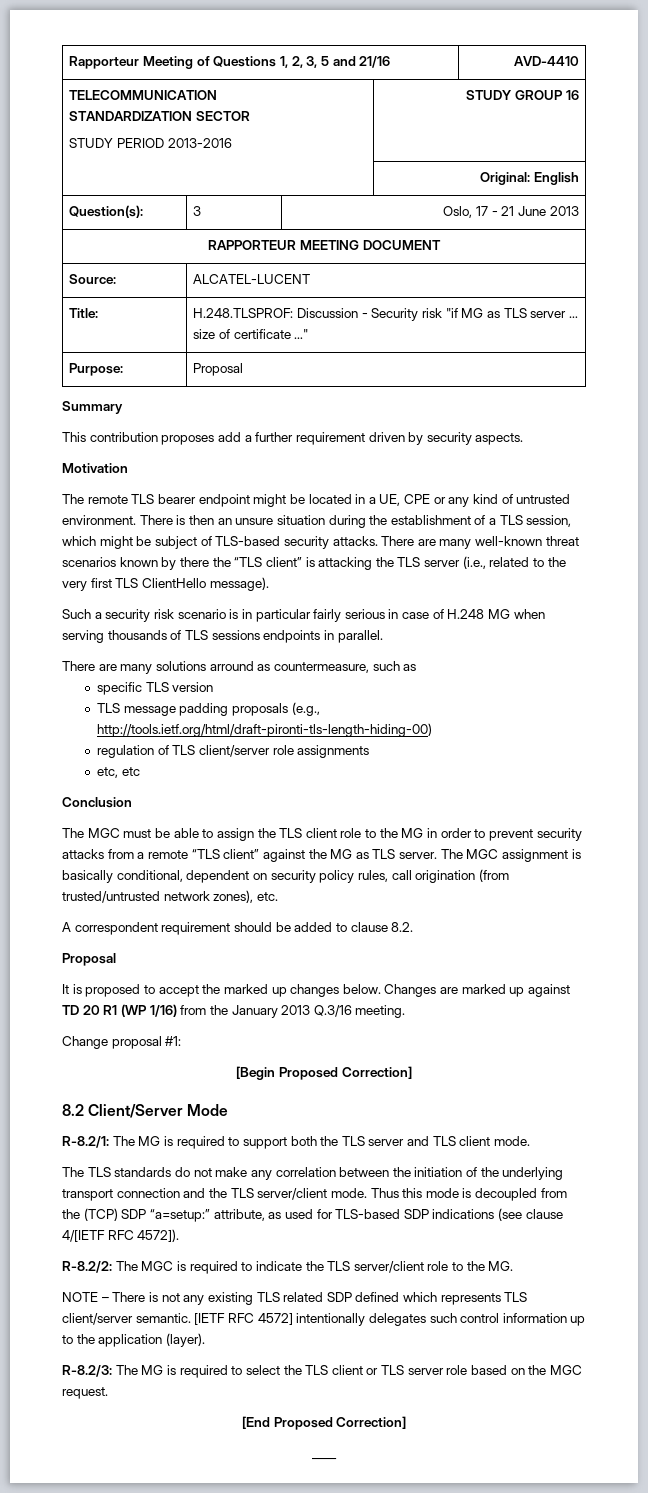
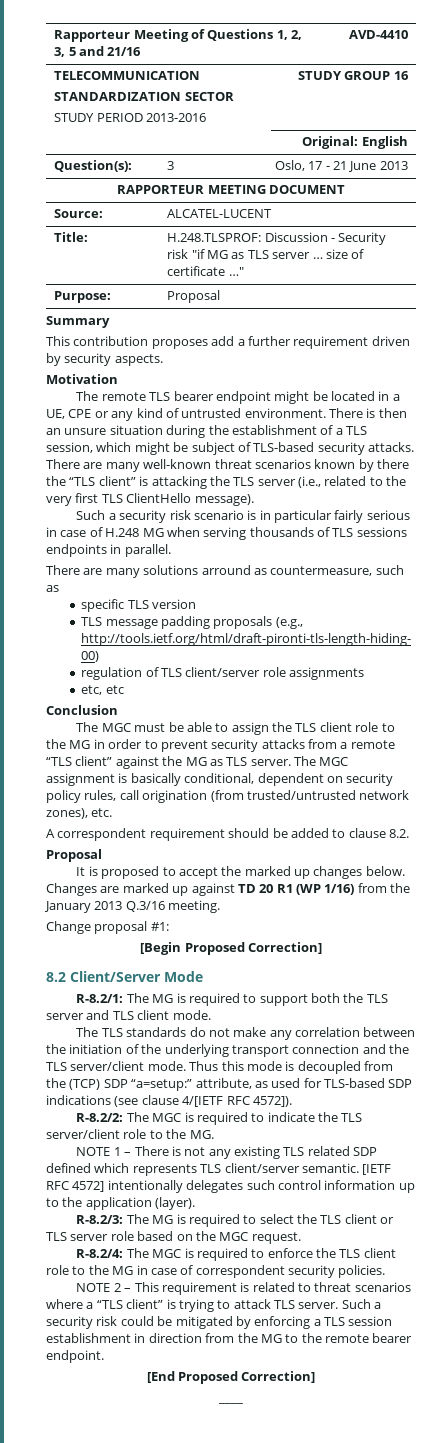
(98, 1297) none -> [113,1147,121,1156] 1
(108, 1393) none -> [76,1248,396,1261] [46,1265,386,1278] [76,1282,411,1295] [46,1299,382,1312] [46,1316,393,1329] [46,1333,413,1343] [46,1350,104,1363] // R-8.2/4: The MGC is required to enforce the TLS client role to the MG in case of correspondent security policies. // NOTE 2 – This requirement is related to threat scenarios where a “TLS client” is trying to attack TLS server. Such a security risk could be mitigated by enforcing a TLS session establishment in direction from the MG to the remote bearer endpoint.

